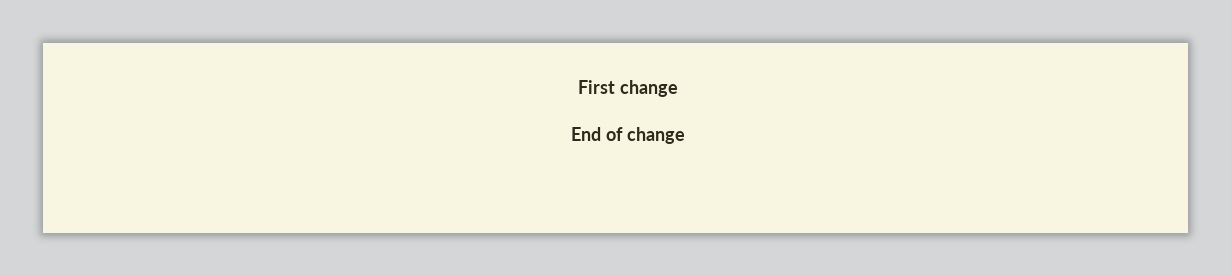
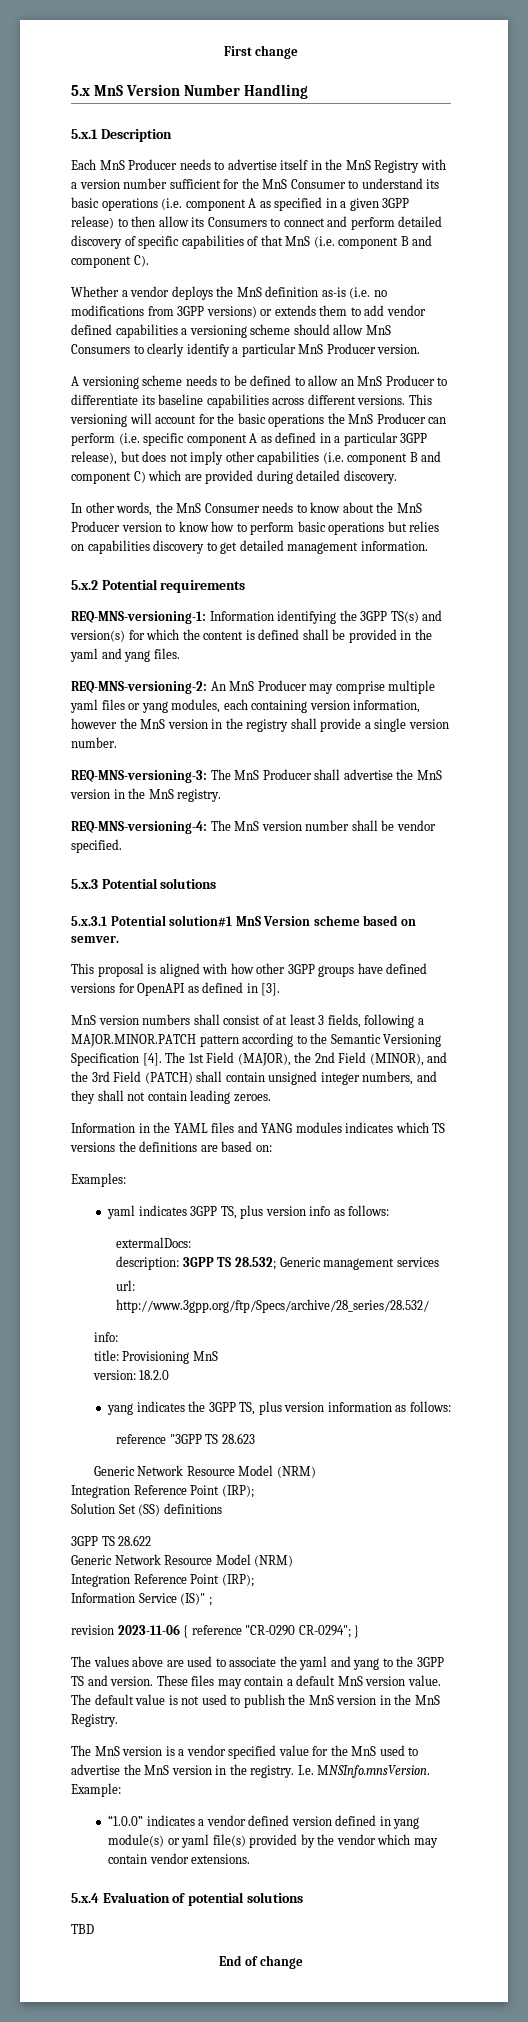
(678, 88) none -> [71,84,309,99] [71,129,172,142] [71,159,446,173] [71,178,440,189] [71,197,410,211] [71,216,443,230] [71,235,433,249] [71,255,149,268] [71,286,387,300] [71,305,426,318] [71,324,391,338] [71,343,421,357] [71,375,448,389] [71,394,432,408] [70,413,447,427] [71,432,428,446] [71,451,442,465] [71,470,397,484] [71,502,422,516] [71,521,440,535] [71,540,428,554] [71,579,246,593] [71,610,443,624] [70,629,432,643] [70,648,180,662] [71,680,436,694] [70,699,421,713] [71,718,449,732] [71,737,117,748] [71,769,442,783] [70,788,222,802] [71,820,436,834] [71,839,122,853] [71,878,217,889] [71,915,416,927] [71,936,119,943] [71,963,428,977] [70,982,281,996] [71,1014,424,1028] [71,1033,442,1047] [71,1052,448,1066] [71,1071,437,1085] [71,1090,271,1104] [71,1122,446,1133] [70,1141,272,1152] [71,1173,126,1187] [107,1205,390,1219] [116,1237,192,1248] [116,1256,439,1270] [116,1280,136,1291] [116,1299,430,1313] [93,1332,118,1342] [93,1350,218,1364] [92,1370,170,1380] [107,1401,451,1415] [116,1433,255,1444] [93,1465,316,1478] [71,1485,254,1498] [71,1503,222,1516] [71,1535,152,1546] [71,1554,294,1567] [71,1574,254,1587] [71,1593,212,1606] [71,1624,360,1638] [71,1656,444,1670] [71,1675,441,1689] [71,1694,440,1708] [71,1714,118,1727] [71,1745,419,1759] [71,1764,431,1778] [71,1783,121,1797] [108,1815,420,1829] [108,1834,438,1848] [108,1853,251,1864] [71,1892,303,1906] [71,1924,94,1934] // 5.x MnS Version Number Handling // 5.x.1 Description // Each MnS Producer needs to advertise itself in the MnS Registry with a version number sufficient for the MnS Consumer to understand its basic operations (i.e. component A as specified in a given 3GPP release) to then allow its Consumers to connect and perform detailed discovery of specific capabilities of that MnS (i.e. component B and component C). // Whether a vendor deploys the MnS definition as-is (i.e. no modifications from 3GPP versions) or extends them to add vendor defined capabilities a versioning scheme should allow MnS Consumers to clearly identify a particular MnS Producer version. // A versioning scheme needs to be defined to allow an MnS Producer to differentiate its baseline capabilities across different versions. This versioning will account for the basic operations the MnS Producer can perform (i.e. specific component A as defined in a particular 3GPP release), but does not imply other capabilities (i.e. component B and component C) which are provided during detailed discovery. // In other words, the MnS Consumer needs to know about the MnS Producer version to know how to perform basic operations but relies on capabilities discovery to get detailed management information. // 5.x.2 Potential requirements // REQ-MNS-versioning-1: Information identifying the 3GPP TS(s) and version(s) for which the content is defined shall be provided in the yaml and yang files. // REQ-MNS-versioning-2: An MnS Producer may comprise multiple yaml files or yang modules, each containing version information, however the MnS version in the registry shall provide a single version number. // REQ-MNS-versioning-3: The MnS Producer shall advertise the MnS version in the MnS registry. // REQ-MNS-versioning-4: The MnS version number shall be vendor specified. // 5.x.3 Potential solutions // 5.x.3.1 Potential solution#1 MnS Version scheme based on semver. // This proposal is aligned with how other 3GPP groups have defined versions for OpenAPI as defined in [3]. // MnS version numbers shall consist of at least 3 fields, following a MAJOR.MINOR.PATCH pattern according to the Semantic Versioning Specification [4]. The 1st Field (MAJOR), the 2nd Field (MINOR), and the 3rd Field (PATCH) shall contain unsigned integer numbers, and they shall not contain leading zeroes. // Information in the YAML files and YANG modules indicates which TS versions the definitions are based on: // Examples: // yaml indicates 3GPP TS, plus version info as follows: // extermalDocs: // description: 3GPP TS 28.532; Generic management services // url: http://www.3gpp.org/ftp/Specs/archive/28_series/28.532/ // info: // title: Provisioning MnS // version: 18.2.0 // yang indicates the 3GPP TS, plus version information as follows: // reference "3GPP TS 28.623 // Generic Network Resource Model (NRM) // Integration Reference Point (IRP); // Solution Set (SS) definitions // 3GPP TS 28.622 // Generic Network Resource Model (NRM) // Integration Reference Point (IRP); // Information Service (IS)" ; // revision 2023-11-06 { reference "CR-0290 CR-0294"; } // The values above are used to associate the yaml and yang to the 3GPP TS and version. These files may contain a default MnS version value. The default value is not used to publish the MnS version in the MnS Registry. // The MnS version is a vendor specified value for the MnS used to advertise the MnS version in the registry. I.e. MNSInfo.mnsVersion. Example: // “1.0.0” indicates a vendor defined version defined in yang module(s) or yaml file(s) provided by the vendor which may contain vendor extensions. // 5.x.4 Evaluation of potential solutions // TBD

